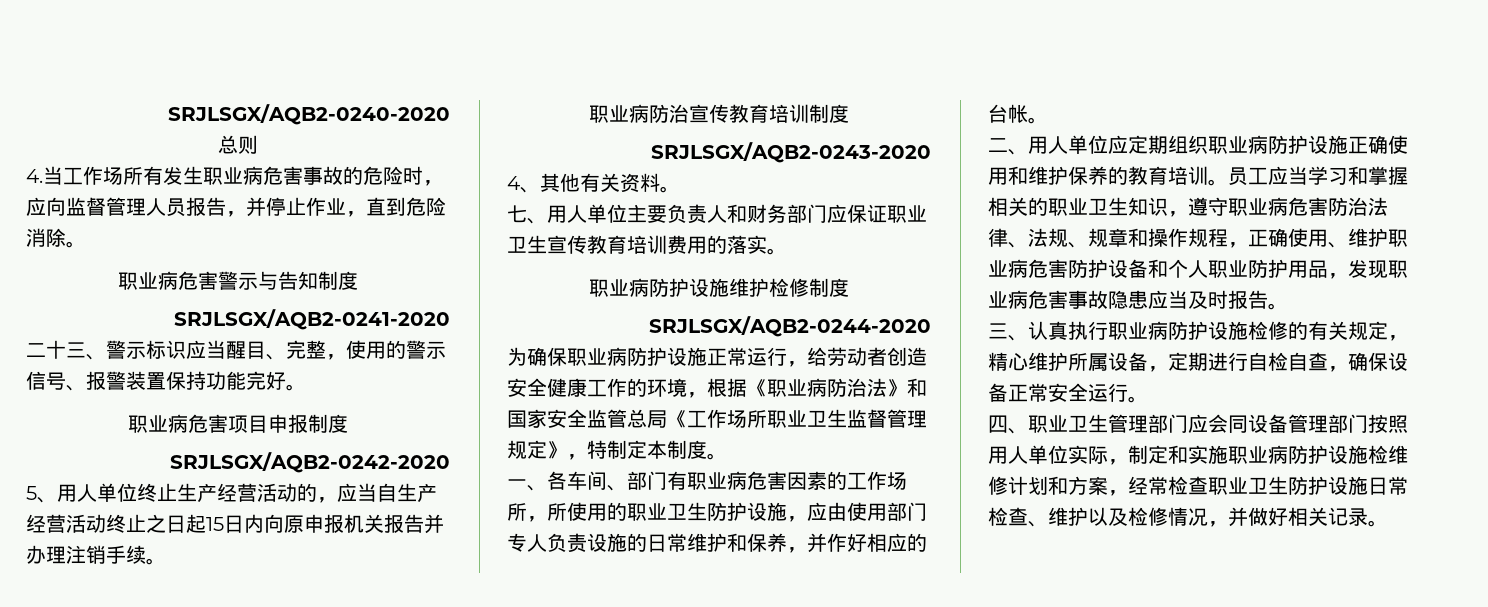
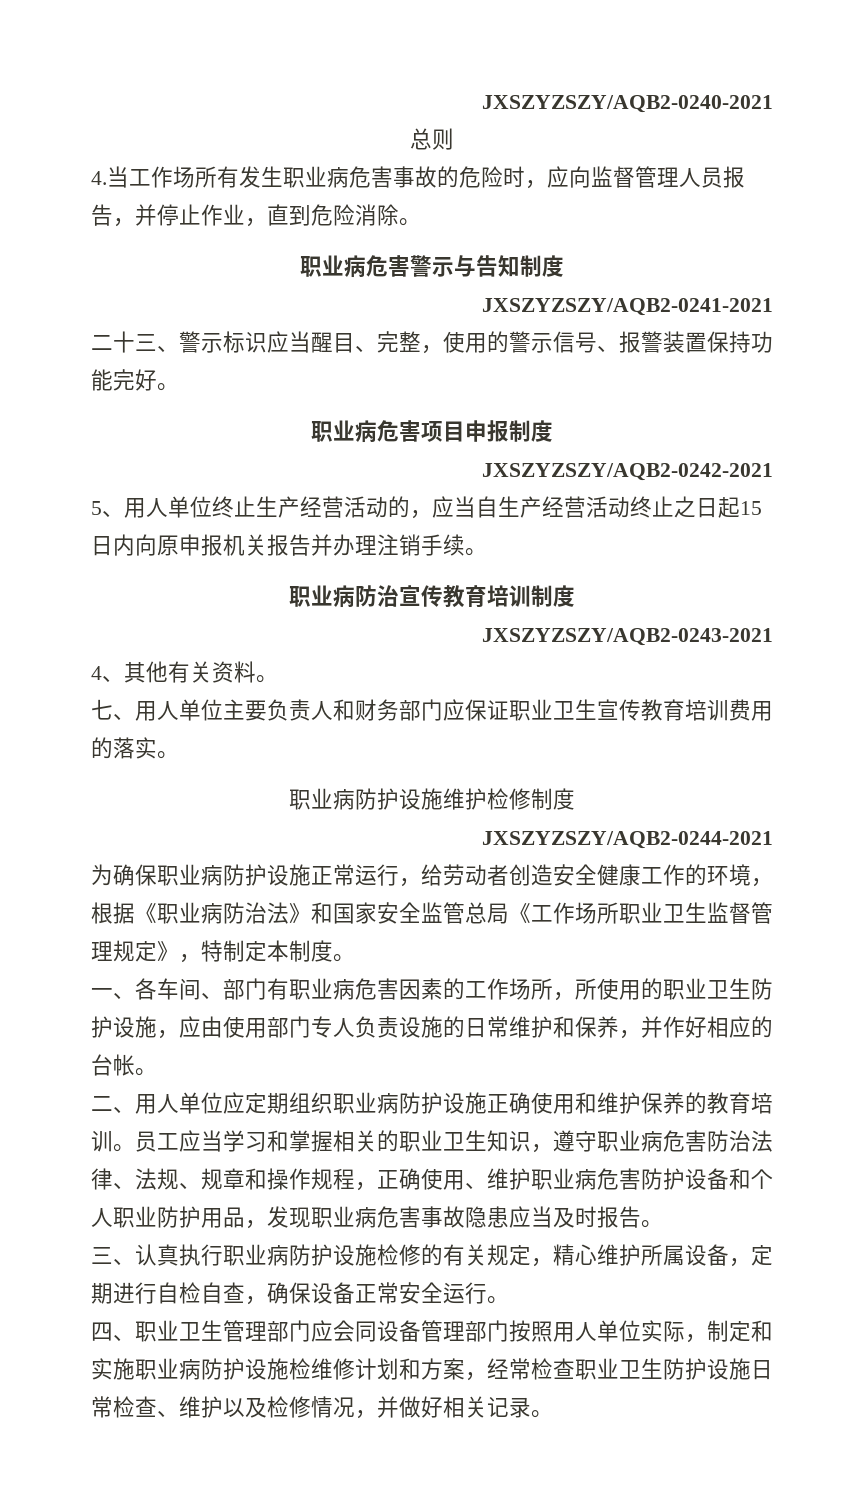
[168,104,450,125] SRJLSGX/AQB2-0240-2020 -> [482,95,773,113] JXSZYZSZY/AQB2-0240-2021
[174,309,450,330] SRJLSGX/AQB2-0241-2020 -> [482,298,773,316] JXSZYZSZY/AQB2-0241-2021
[170,452,450,473] SRJLSGX/AQB2-0242-2020 -> [482,463,773,481] JXSZYZSZY/AQB2-0242-2021
[651,142,931,163] SRJLSGX/AQB2-0243-2020 -> [482,628,773,646] JXSZYZSZY/AQB2-0243-2021
[649,316,931,337] SRJLSGX/AQB2-0244-2020 -> [482,831,773,849] JXSZYZSZY/AQB2-0244-2021

